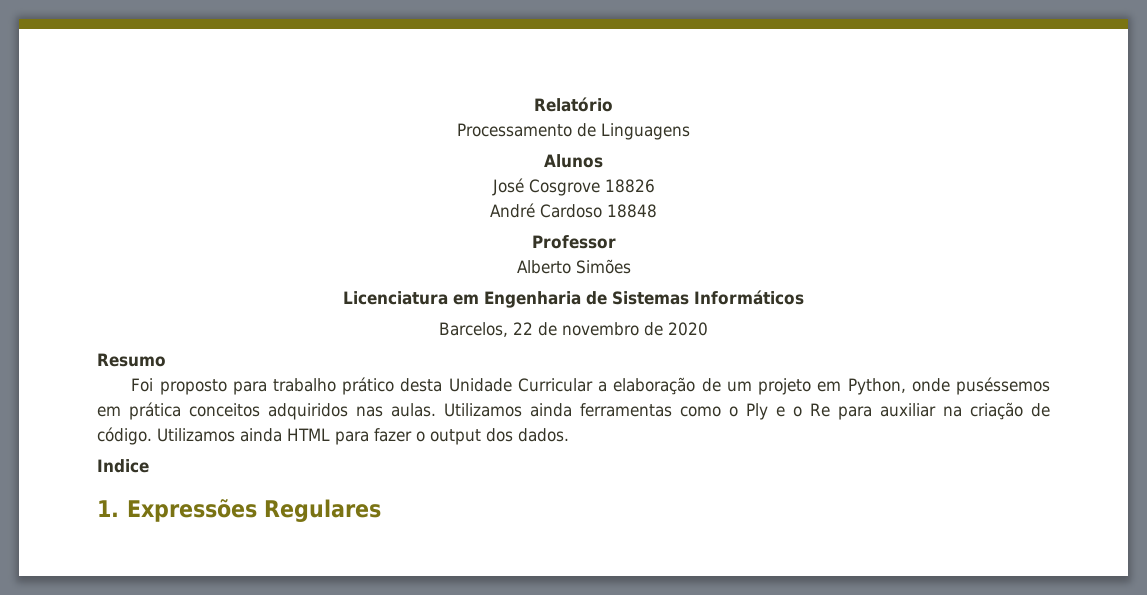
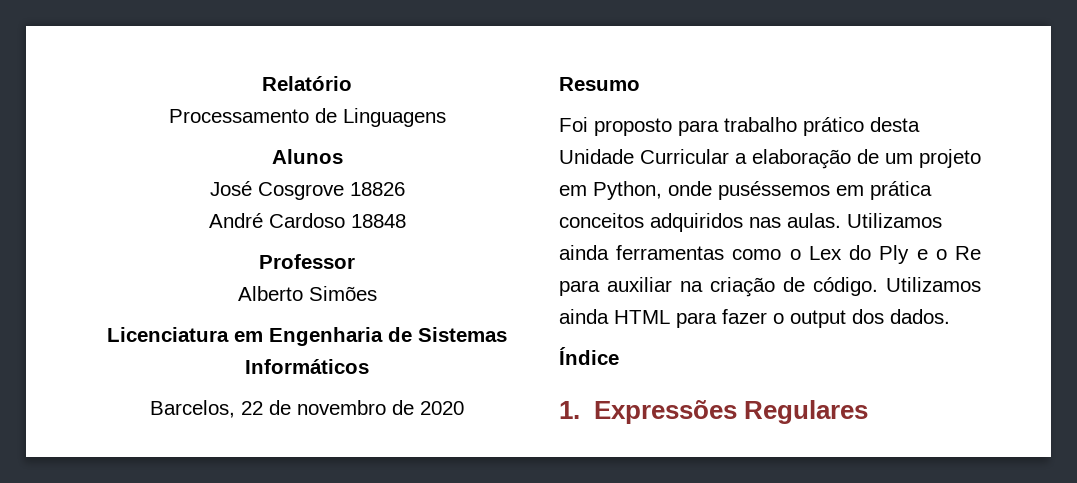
(738, 411) none -> [808,245,872,260] Lex do
[97,459,149,473] Indice -> [559,347,619,365] Índice

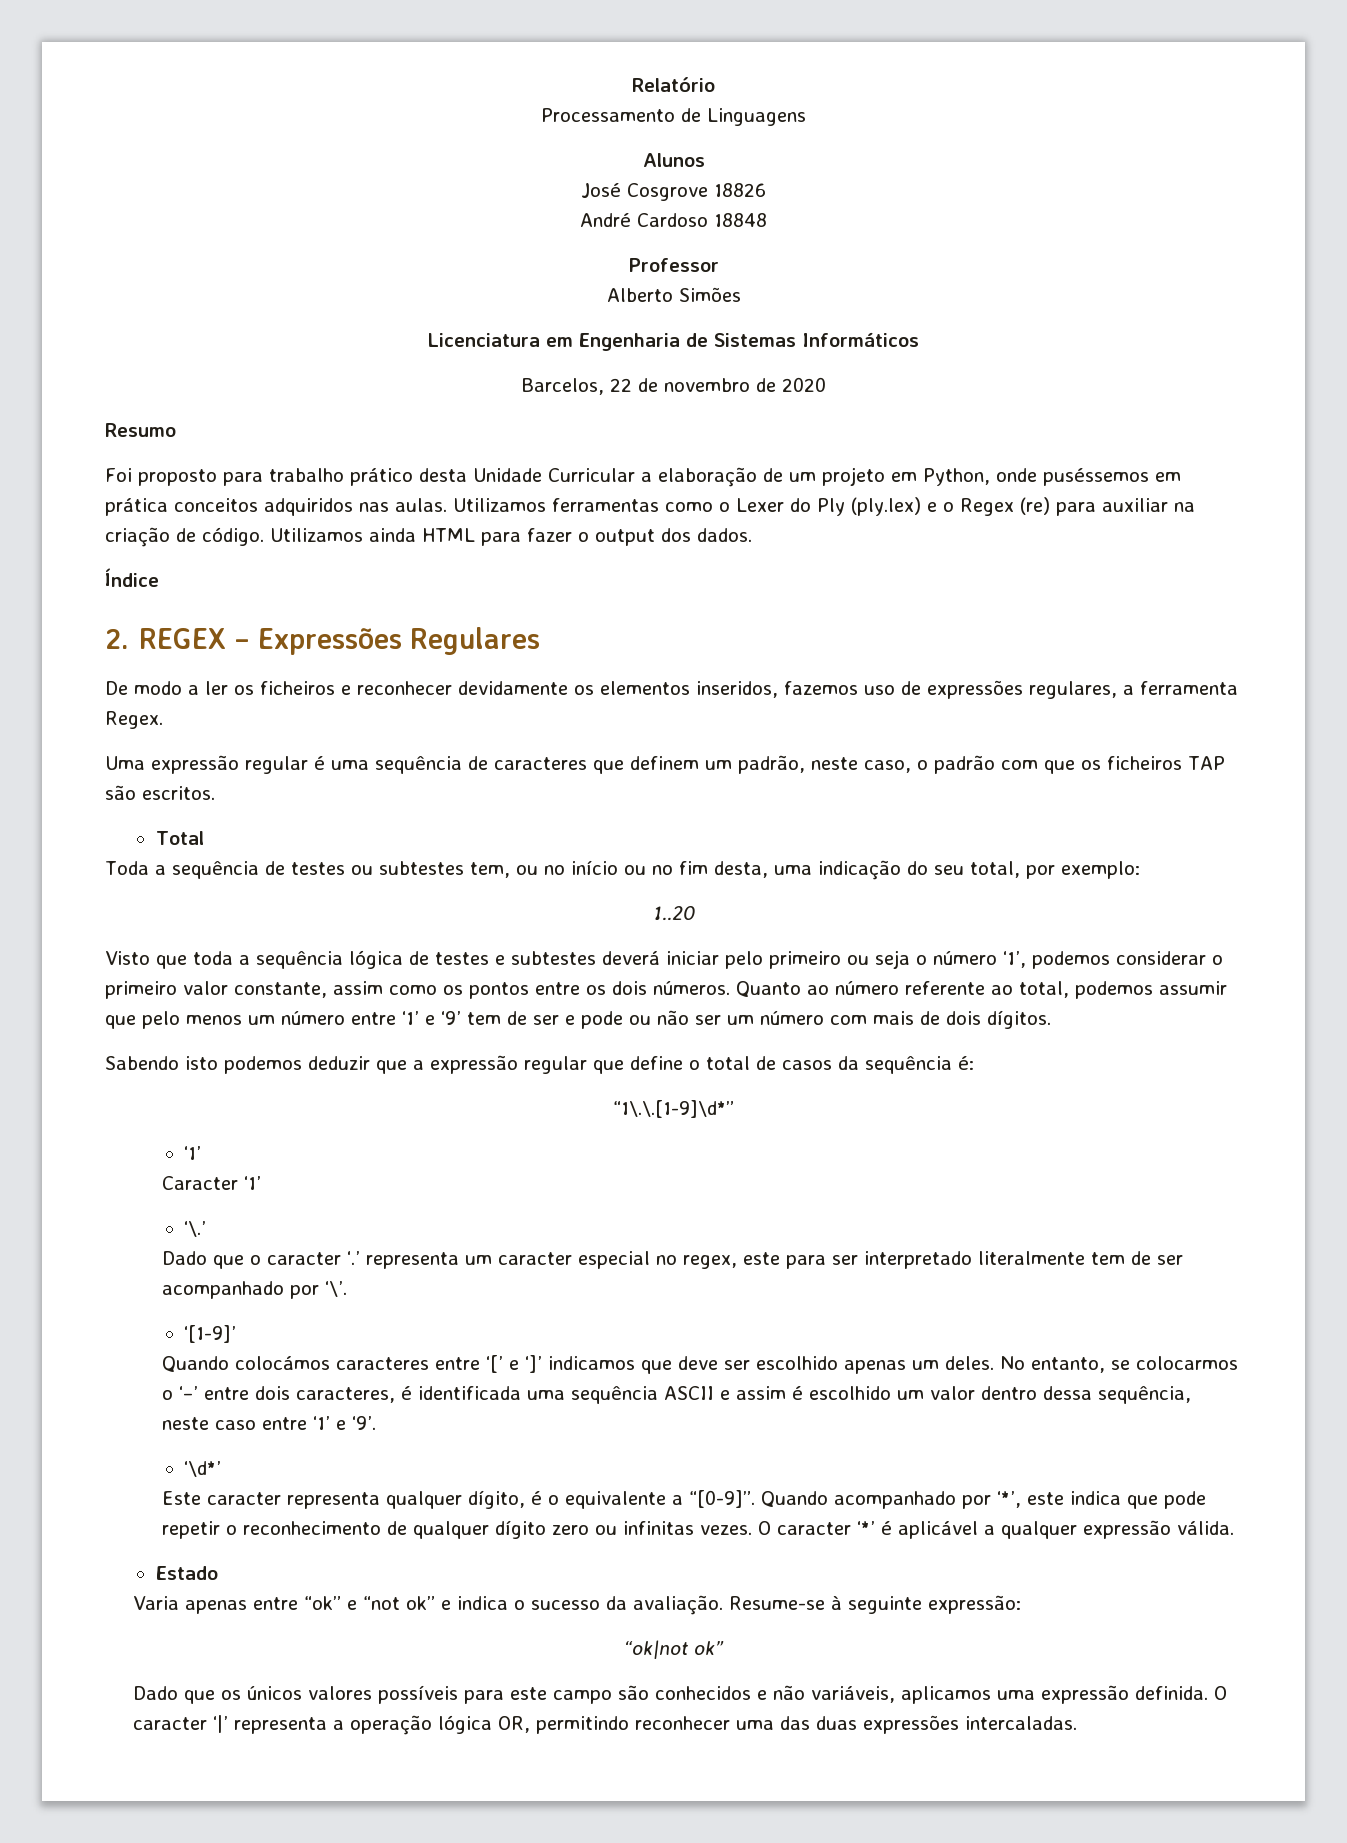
[559,245,609,260] ainda -> (546, 505) none
[808,246,842,260] Lex -> [736,498,784,512] Lexer
(910, 254) none -> [851,497,921,516] (ply.lex)
[955,246,981,260] Re -> [959,497,1050,516] Regex (re)
[559,401,580,419] 1. -> [105,628,251,649] 2. REGEX –
(868, 412) none -> [105,680,1238,699] [105,711,163,729] [105,755,1225,774] [105,785,215,800] [155,831,204,845] [105,860,1140,880] [652,906,695,921] [105,950,1223,969] [105,981,1227,999] [105,1010,1051,1029] [105,1055,974,1074] [613,1100,734,1118] [184,1146,202,1160] [161,1176,261,1190] [184,1221,207,1237] [161,1251,1183,1269] [161,1281,347,1299] [184,1325,237,1343] [161,1355,1238,1374] [161,1386,1191,1404] [161,1416,376,1430] [184,1461,222,1477] [161,1490,1206,1509] [161,1520,1234,1539] [155,1566,218,1580] [133,1595,1022,1615] [624,1640,724,1659] [133,1685,1228,1704] [133,1715,1078,1735] // De modo a ler os ficheiros e reconhecer devidamente os elementos inseridos, fazemos uso de expressões regulares, a ferramenta Regex. // Uma expressão regular é uma sequência de caracteres que definem um padrão, neste caso, o padrão com que os ficheiros TAP são escritos. // Total // Toda a sequência de testes ou subtestes tem, ou no início ou no fim desta, uma indicação do seu total, por exemplo: // 1..20 // Visto que toda a sequência lógica de testes e subtestes deverá iniciar pelo primeiro ou seja o número ‘1’, podemos considerar o primeiro valor constante, assim como os pontos entre os dois números. Quanto ao número referente ao total, podemos assumir que pelo menos um número entre ‘1’ e ‘9’ tem de ser e pode ou não ser um número com mais de dois dígitos. // Sabendo isto podemos deduzir que a expressão regular que define o total de casos da sequência é: // “1\.\.[1-9]\d*” // ‘1’ // Caracter ‘1’ // ‘\.’ // Dado que o caracter ‘.’ representa um caracter especial no regex, este para ser interpretado literalmente tem de ser acompanhado por ‘\’. // ‘[1-9]’ // Quando colocámos caracteres entre ‘[’ e ‘]’ indicamos que deve ser escolhido apenas um deles. No entanto, se colocarmos o ‘–’ entre dois caracteres, é identificada uma sequência ASCII e assim é escolhido um valor dentro dessa sequência, neste caso entre ‘1’ e ‘9’. // ‘\d*’ // Este caracter representa qualquer dígito, é o equivalente a “[0-9]”. Quando acompanhado por ‘*’, este indica que pode repetir o reconhecimento de qualquer dígito zero ou infinitas vezes. O caracter ‘*’ é aplicável a qualquer expressão válida. // Estado // Varia apenas entre “ok” e “not ok” e indica o sucesso da avaliação. Resume-se à seguinte expressão: // “ok|not ok” // Dado que os únicos valores possíveis para este campo são conhecidos e não variáveis, aplicamos uma expressão definida. O caracter ‘|’ representa a operação lógica OR, permitindo reconhecer uma das duas expressões intercaladas.

